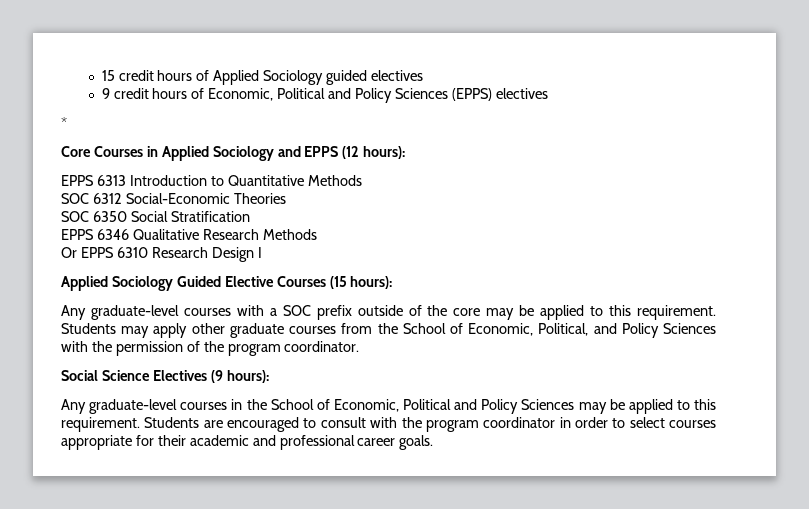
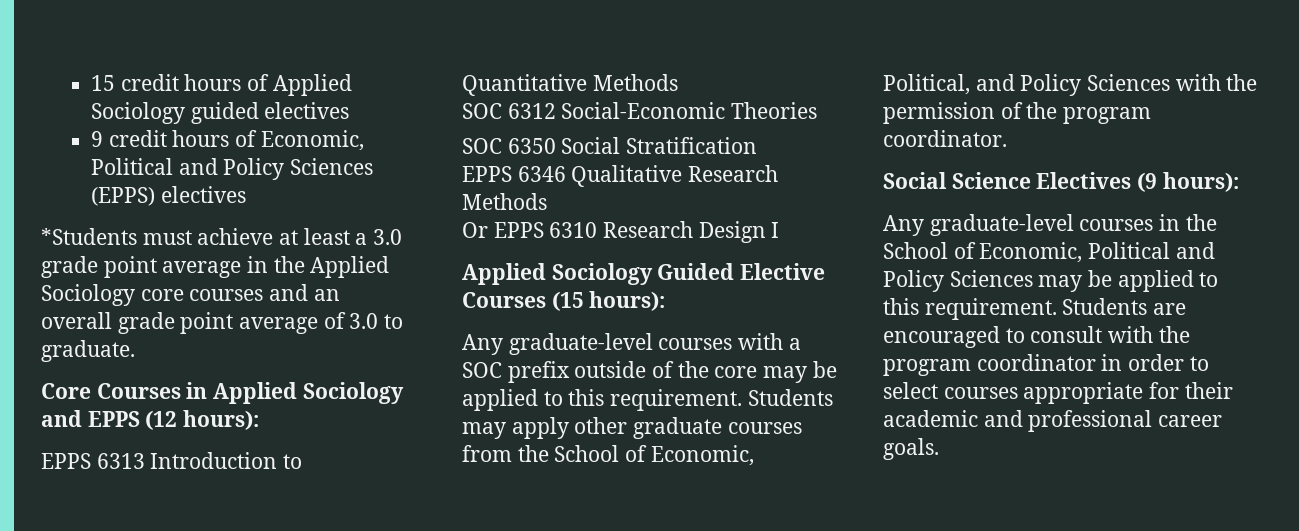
[61,117,67,128] * -> [41,228,403,245] [41,256,390,278] [41,284,340,306] [41,312,404,334] [41,340,135,362] *Students must achieve at least a 3.0 grade point average in the Applied Sociology core courses and an overall grade point average of 3.0 to graduate.

